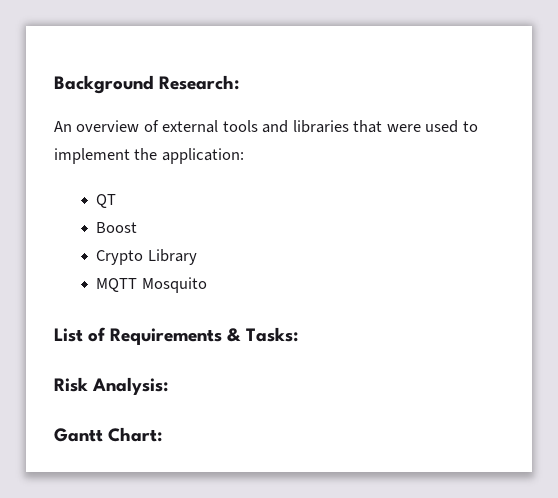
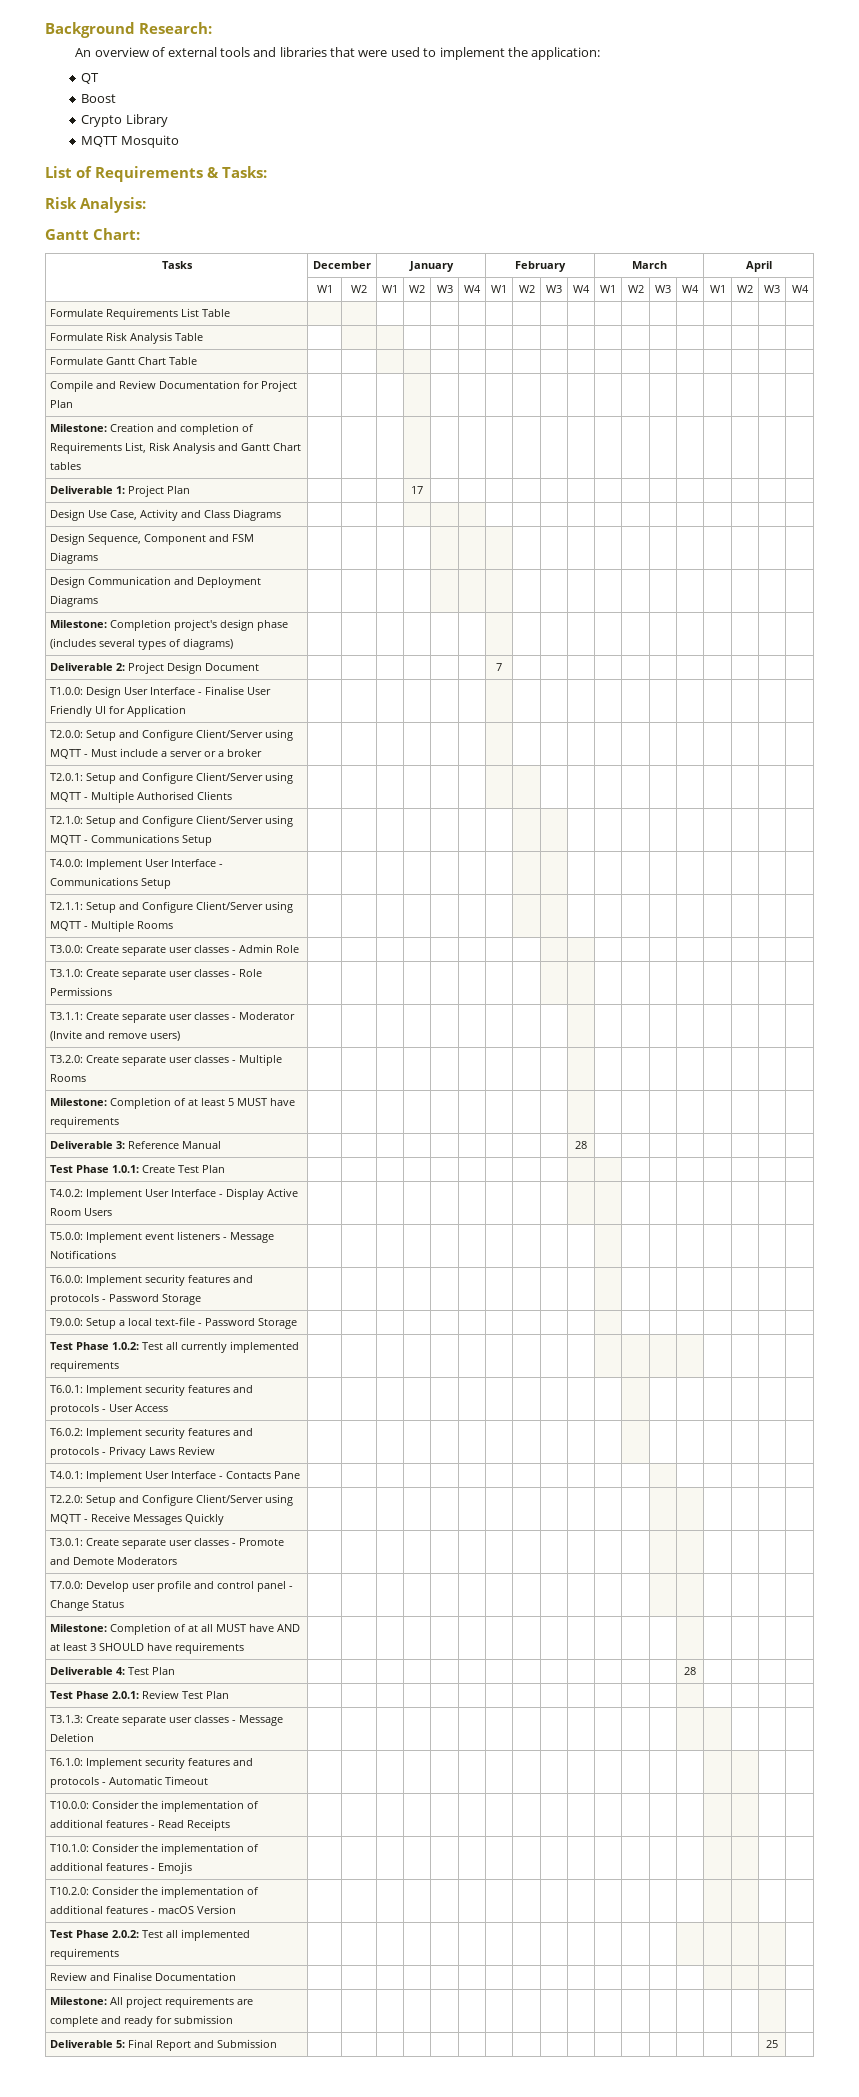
(163, 434) none -> [161,261,193,269] [313,261,371,269] [408,261,454,272] [515,261,566,272] [631,261,667,269] [745,261,772,272] [316,285,333,293] [351,285,367,293] [382,285,398,293] [409,285,425,293] [436,285,453,293] [464,285,481,293] [491,285,507,293] [518,285,535,293] [546,285,562,293] [573,285,590,293] [600,285,616,293] [627,285,644,293] [655,285,671,293] [682,285,699,293] [709,285,726,293] [737,285,753,293] [764,285,780,293] [791,285,809,293] [50,308,231,320] [50,332,204,344] [50,357,198,365] [50,380,298,392] [50,400,74,408] [50,423,255,435] [50,442,302,454] [50,462,82,470] [50,485,191,497] [411,486,423,494] [50,509,282,521] [50,533,255,545] [50,552,99,564] [50,576,262,588] [50,595,99,607] [50,619,289,631] [50,638,234,650] [50,662,260,674] [496,663,502,671] [50,686,272,698] [50,705,187,717] [50,729,294,741] [50,748,263,759] [50,772,294,784] [50,791,233,803] [50,815,294,827] [50,834,213,846] [50,859,224,870] [50,877,172,889] [50,901,294,913] [50,920,174,932] [50,944,300,956] [50,969,263,980] [50,987,113,996] [50,1012,296,1023] [50,1030,181,1041] [50,1054,283,1066] [50,1074,87,1082] [50,1097,296,1109] [50,1116,120,1128] [50,1141,222,1149] [575,1141,587,1149] [50,1165,226,1173] [50,1188,299,1200] [50,1208,113,1216] [50,1231,275,1243] [50,1250,117,1259] [50,1274,254,1286] [50,1294,202,1305] [50,1317,298,1329] [50,1341,300,1353] [50,1360,120,1372] [50,1384,254,1396] [50,1404,169,1415] [50,1427,254,1439] [50,1446,216,1458] [50,1471,301,1482] [50,1494,294,1506] [50,1513,225,1525] [50,1538,285,1549] [50,1557,178,1565] [50,1580,294,1592] [50,1600,125,1611] [50,1623,301,1635] [50,1642,245,1654] [50,1667,176,1675] [684,1667,696,1675] [50,1690,230,1699] [50,1715,284,1726] [50,1733,95,1742] [50,1757,254,1769] [50,1776,209,1788] [50,1800,260,1812] [50,1819,231,1831] [50,1843,260,1855] [50,1862,193,1874] [50,1886,260,1898] [50,1905,237,1914] [50,1929,251,1941] [50,1948,120,1960] [50,1972,237,1981] [50,1996,254,2008] [50,2015,234,2027] [50,2039,278,2051] [766,2040,778,2048] // Tasks | December | January | February | March | April // | W1 | W2 | W1 | W2 | W3 | W4 | W1 | W2 | W3 | W4 | W1 | W2 | W3 | W4 | W1 | W2 | W3 | W4 // Formulate Requirements List Table | | | | | | | | | | | | | | | | | | // Formulate Risk Analysis Table | | | | | | | | | | | | | | | | | | // Formulate Gantt Chart Table | | | | | | | | | | | | | | | | | | // Compile and Review Documentation for Project Plan | | | | | | | | | | | | | | | | | | // Milestone: Creation and completion of Requirements List, Risk Analysis and Gantt Chart tables | | | | | | | | | | | | | | | | | | // Deliverable 1: Project Plan | | | | 17 | | | | | | | | | | | | | | // Design Use Case, Activity and Class Diagrams | | | | | | | | | | | | | | | | | | // Design Sequence, Component and FSM Diagrams | | | | | | | | | | | | | | | | | | // Design Communication and Deployment Diagrams | | | | | | | | | | | | | | | | | | // Milestone: Completion project's design phase (includes several types of diagrams) | | | | | | | | | | | | | | | | | | // Deliverable 2: Project Design Document | | | | | | | 7 | | | | | | | | | | | // T1.0.0: Design User Interface - Finalise User Friendly UI for Application | | | | | | | | | | | | | | | | | | // T2.0.0: Setup and Configure Client/Server using MQTT - Must include a server or a broker | | | | | | | | | | | | | | | | | | // T2.0.1: Setup and Configure Client/Server using MQTT - Multiple Authorised Clients | | | | | | | | | | | | | | | | | | // T2.1.0: Setup and Configure Client/Server using MQTT - Communications Setup | | | | | | | | | | | | | | | | | | // T4.0.0: Implement User Interface - Communications Setup | | | | | | | | | | | | | | | | | | // T2.1.1: Setup and Configure Client/Server using MQTT - Multiple Rooms | | | | | | | | | | | | | | | | | | // T3.0.0: Create separate user classes - Admin Role | | | | | | | | | | | | | | | | | | // T3.1.0: Create separate user classes - Role Permissions | | | | | | | | | | | | | | | | | | // T3.1.1: Create separate user classes - Moderator (Invite and remove users) | | | | | | | | | | | | | | | | | | // T3.2.0: Create separate user classes - Multiple Rooms | | | | | | | | | | | | | | | | | | // Milestone: Completion of at least 5 MUST have requirements | | | | | | | | | | | | | | | | | | // Deliverable 3: Reference Manual | | | | | | | | | | 28 | | | | | | | | // Test Phase 1.0.1: Create Test Plan | | | | | | | | | | | | | | | | | | // T4.0.2: Implement User Interface - Display Active Room Users | | | | | | | | | | | | | | | | | | // T5.0.0: Implement event listeners - Message Notifications | | | | | | | | | | | | | | | | | | // T6.0.0: Implement security features and protocols - Password Storage | | | | | | | | | | | | | | | | | | // T9.0.0: Setup a local text-file - Password Storage | | | | | | | | | | | | | | | | | | // Test Phase 1.0.2: Test all currently implemented requirements | | | | | | | | | | | | | | | | | | // T6.0.1: Implement security features and protocols - User Access | | | | | | | | | | | | | | | | | | // T6.0.2: Implement security features and protocols - Privacy Laws Review | | | | | | | | | | | | | | | | | | // T4.0.1: Implement User Interface - Contacts Pane | | | | | | | | | | | | | | | | | | // T2.2.0: Setup and Configure Client/Server using MQTT - Receive Messages Quickly | | | | | | | | | | | | | | | | | | // T3.0.1: Create separate user classes - Promote and Demote Moderators | | | | | | | | | | | | | | | | | | // T7.0.0: Develop user profile and control panel - Change Status | | | | | | | | | | | | | | | | | | // Milestone: Completion of at all MUST have AND at least 3 SHOULD have requirements | | | | | | | | | | | | | | | | | | // Deliverable 4: Test Plan | | | | | | | | | | | | | | 28 | | | | // Test Phase 2.0.1: Review Test Plan | | | | | | | | | | | | | | | | | | // T3.1.3: Create separate user classes - Message Deletion | | | | | | | | | | | | | | | | | | // T6.1.0: Implement security features and protocols - Automatic Timeout | | | | | | | | | | | | | | | | | | // T10.0.0: Consider the implementation of additional features - Read Receipts | | | | | | | | | | | | | | | | | | // T10.1.0: Consider the implementation of additional features - Emojis | | | | | | | | | | | | | | | | | | // T10.2.0: Consider the implementation of additional features - macOS Version | | | | | | | | | | | | | | | | | | // Test Phase 2.0.2: Test all implemented requirements | | | | | | | | | | | | | | | | | | // Review and Finalise Documentation | | | | | | | | | | | | | | | | | | // Milestone: All project requirements are complete and ready for submission | | | | | | | | | | | | | | | | | | // Deliverable 5: Final Report and Submission | | | | | | | | | | | | | | | | | 25 |

